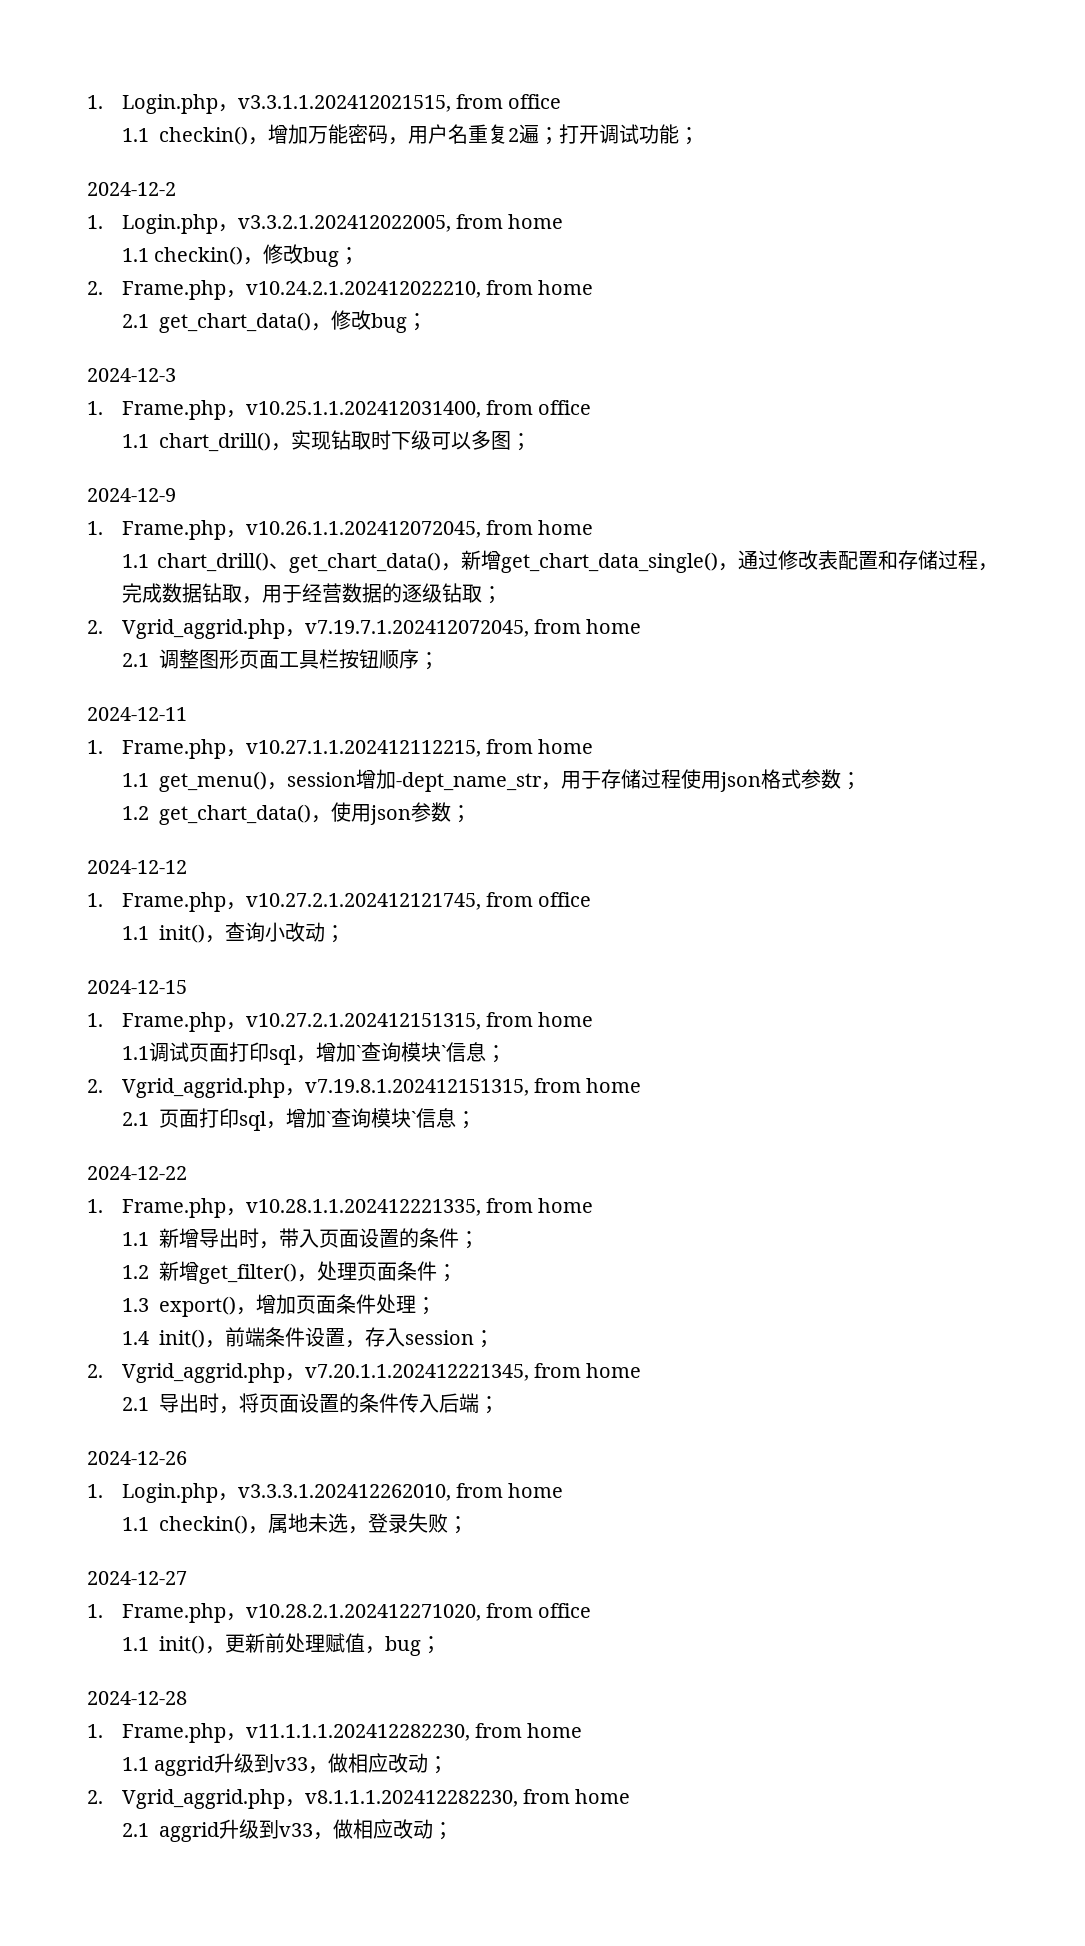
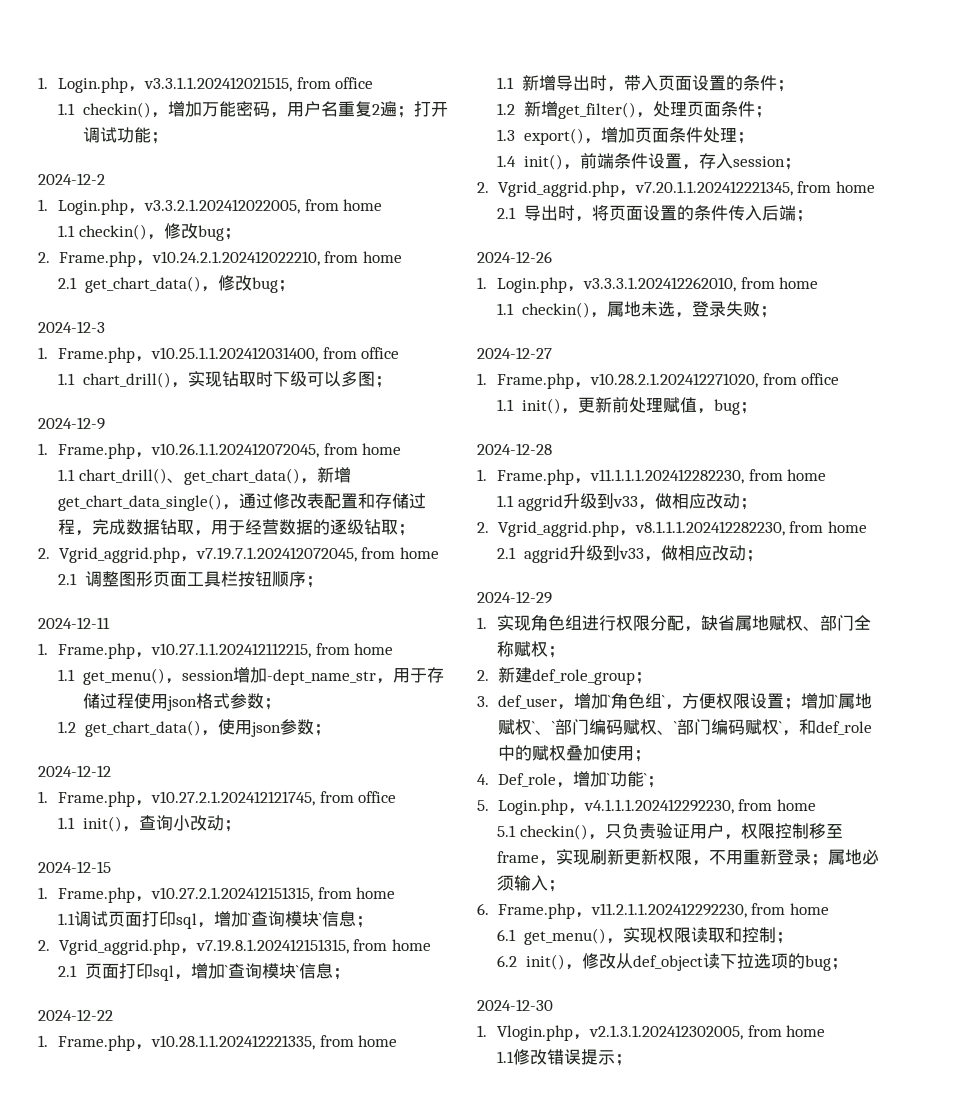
(453, 1831) none -> [477,591,552,604] [477,614,872,632] [497,641,566,658] [477,667,652,685] [477,692,872,710] [497,719,872,736] [497,745,651,762] [477,771,664,788] [477,799,816,815] [497,823,843,840] [497,849,880,866] [497,875,566,892] [477,903,829,919] [497,927,793,945] [497,953,848,971] [477,999,553,1011] [477,1025,826,1041] [497,1049,633,1066] // 2024-12-29 // 1.实现角色组进行权限分配，缺省属地赋权、部门全称赋权； // 2.新建def_role_group； // 3. def_user，增加`角色组`，方便权限设置；增加`属地赋权`、`部门编码赋权、`部门编码赋权`，和def_role中的赋权叠加使用； // 4. Def_role，增加`功能`； // 5. Login.php，v4.1.1.1.202412292230, from home // 5.1 checkin()，只负责验证用户，权限控制移至frame，实现刷新更新权限，不用重新登录；属地必须输入； // 6. Frame.php，v11.2.1.1.202412292230, from home // 6.1 get_menu()，实现权限读取和控制； // 6.2 init()，修改从def_object读下拉选项的bug； // 2024-12-30 // 1. Vlogin.php，v2.1.3.1.202412302005, from home // 1.1修改错误提示；

